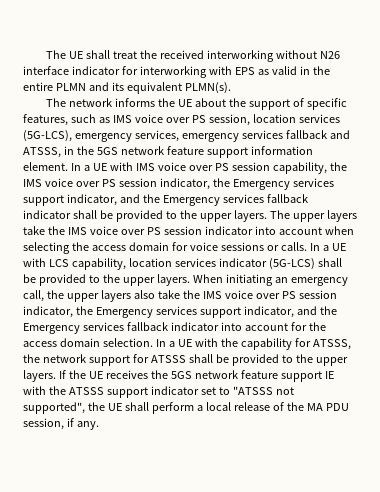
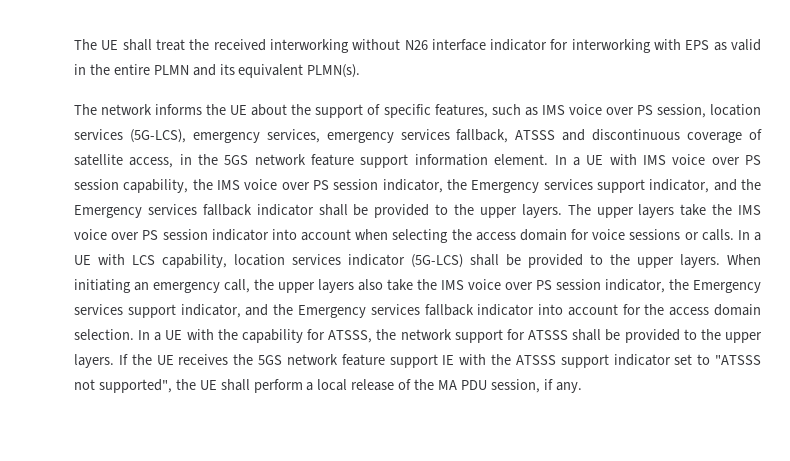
[285,130,350,139] [23,147,61,158] fallback and ATSSS, -> [456,129,762,143] [74,154,174,168] fallback, ATSSS and discontinuous coverage of satellite access,

